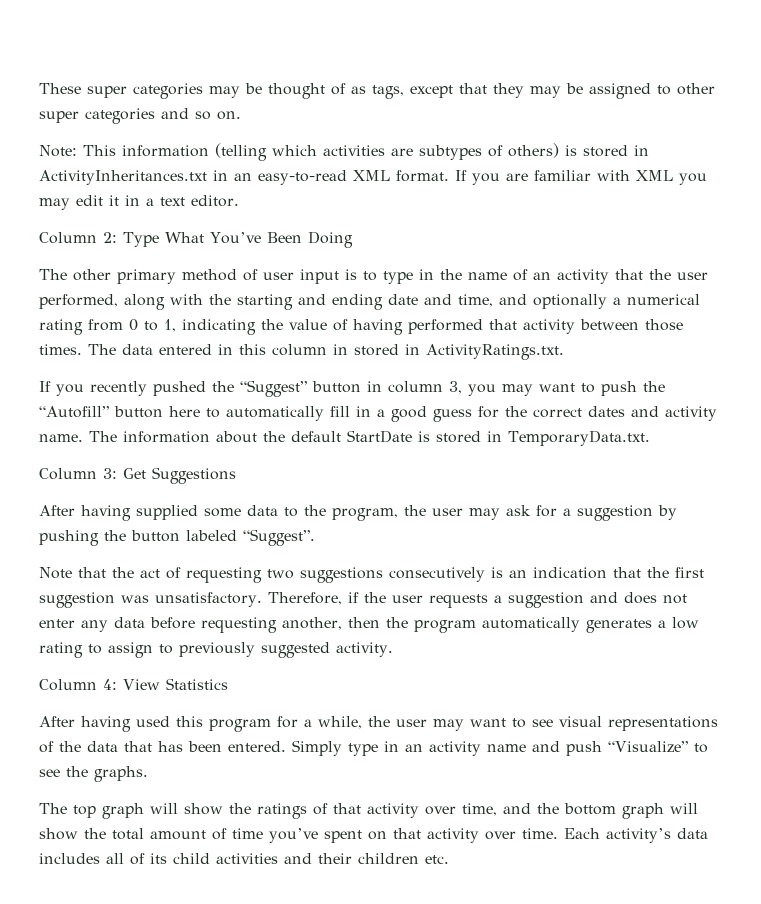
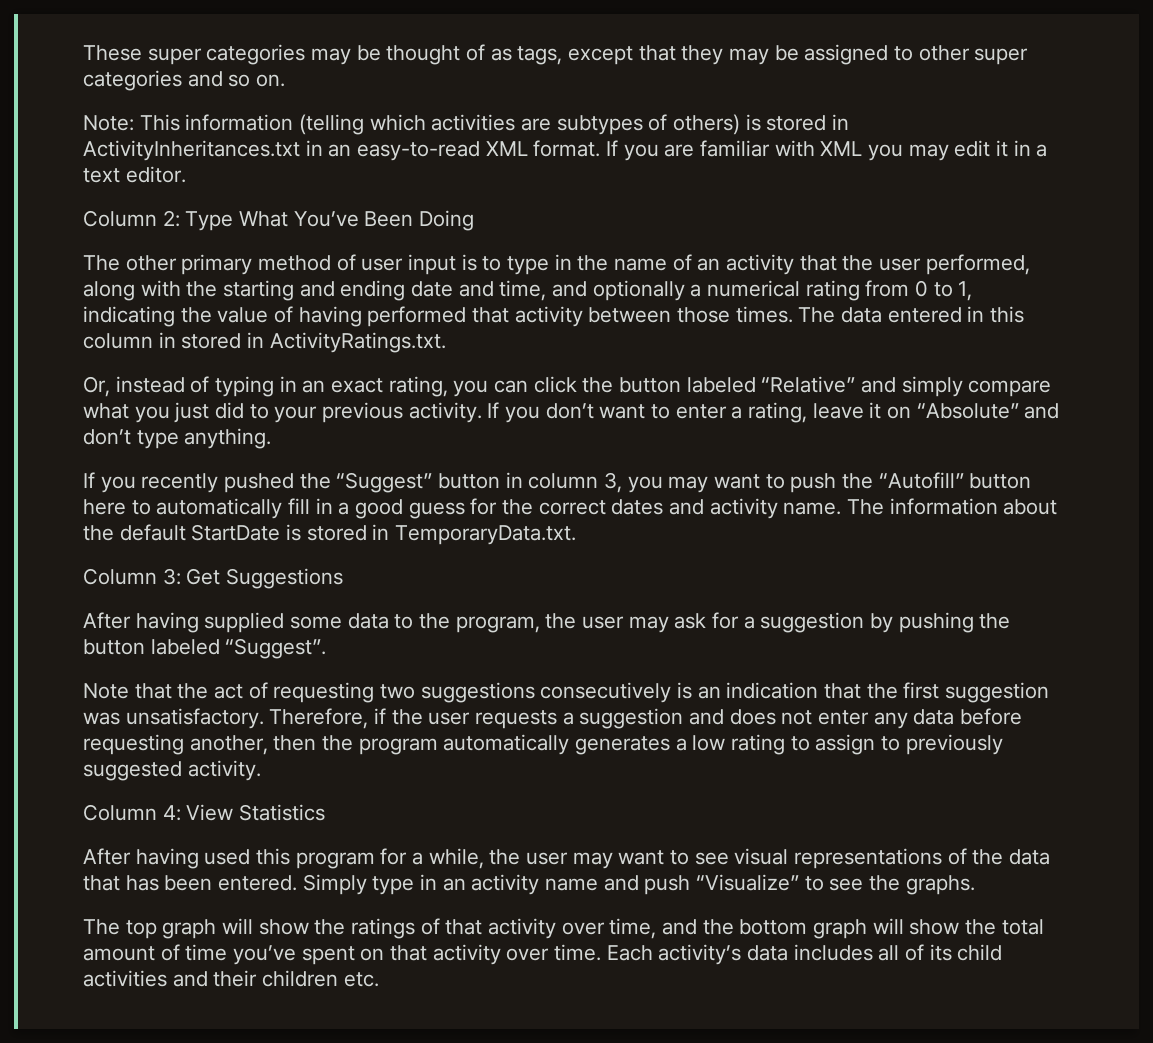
(564, 352) none -> [83,376,1052,397] [83,402,1060,423] [83,428,272,449] // Or, instead of typing in an exact rating, you can click the button labeled “Relative” and simply compare what you just did to your previous activity. If you don’t want to enter a rating, leave it on “Absolute” and don’t type anything.

